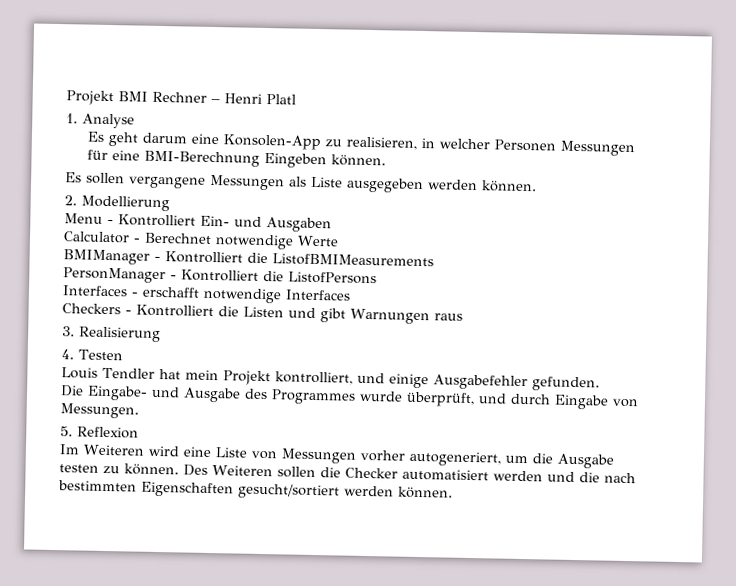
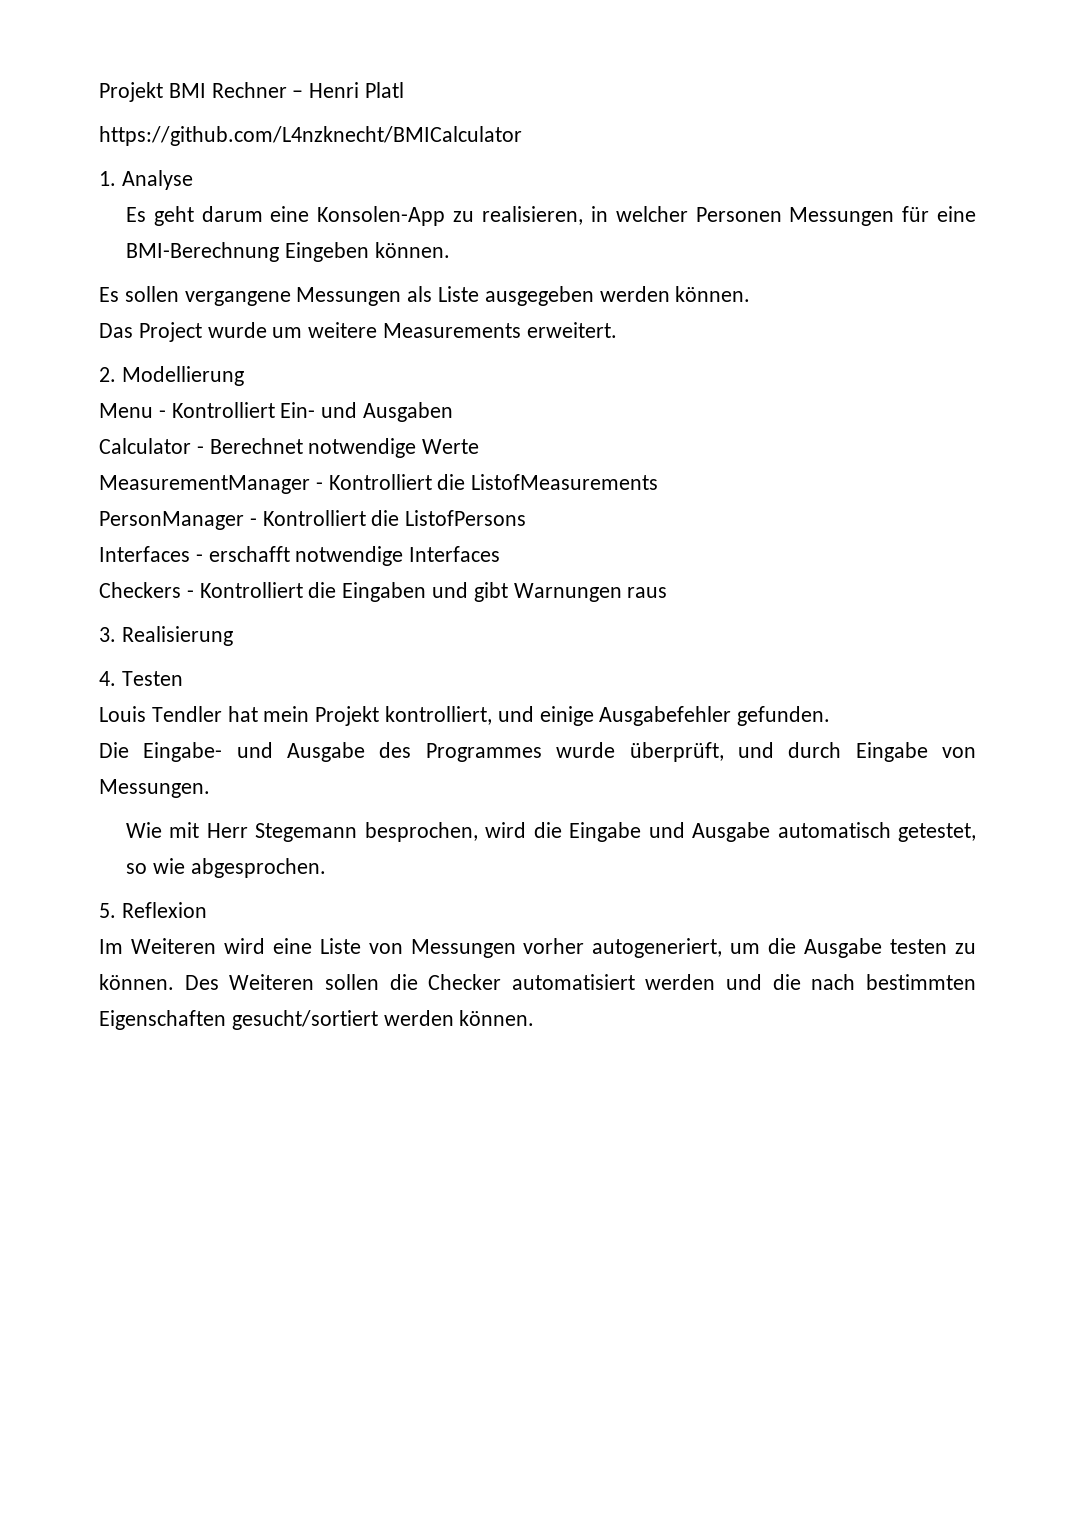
(296, 99) none -> [99,126,522,146] // https://github.com/L4nzknecht/BMICalculator
(537, 186) none -> [99,322,617,342] // Das Project wurde um weitere Measurements erweitert.
[63,249,434,268] BMIManager - Kontrolliert die ListofBMIMeasurements -> [99,474,659,494] MeasurementManager - Kontrolliert die ListofMeasurements
[243,306,284,318] Listen -> [342,582,427,602] Eingaben
(139, 411) none -> [125,822,977,842] [125,858,326,878] // Wie mit Herr Stegemann besprochen, wird die Eingabe und Ausgabe automatisch getestet, so wie abgesprochen.

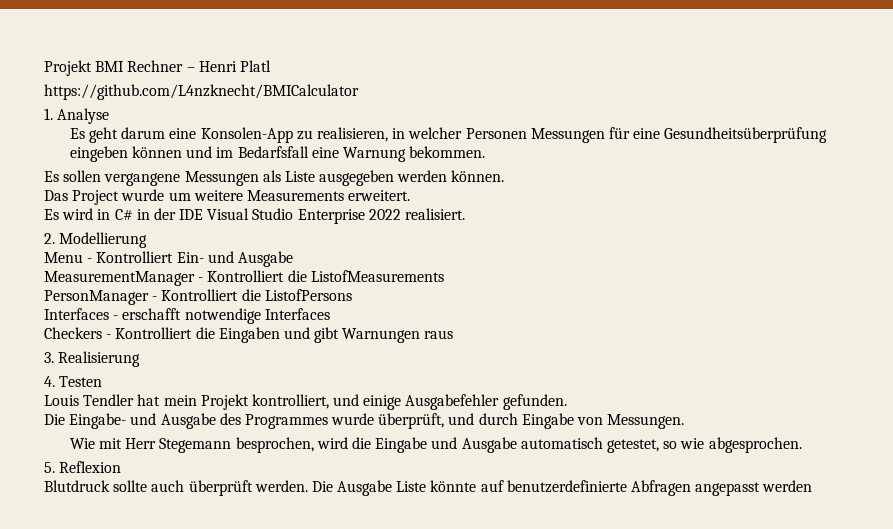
[125,242,450,262] BMI-Berechnung Eingeben können. -> [664,127,828,143] [69,146,486,162] Gesundheitsüberprüfung eingeben können und im Bedarfsfall eine Warnung bekommen.
(617, 330) none -> [44,208,466,224] // Es wird in C# in der IDE Visual Studio Enterprise 2022 realisiert.
[363,402,454,422] [99,438,480,458] Ausgaben // Calculator - Berechnet notwendige Werte -> [237,251,293,267] Ausgabe
[99,938,976,958] [99,974,976,990] [99,1010,535,1030] Im Weiteren wird eine Liste von Messungen vorher autogeneriert, um die Ausgabe testen zu können. Des Weiteren sollen die Checker automatisiert werden und die nach bestimmten Eigenschaften gesucht/sortiert werden können. -> [44,480,813,496] Blutdruck sollte auch überprüft werden. Die Ausgabe Liste könnte auf benutzerdefinierte Abfragen angepasst werden

